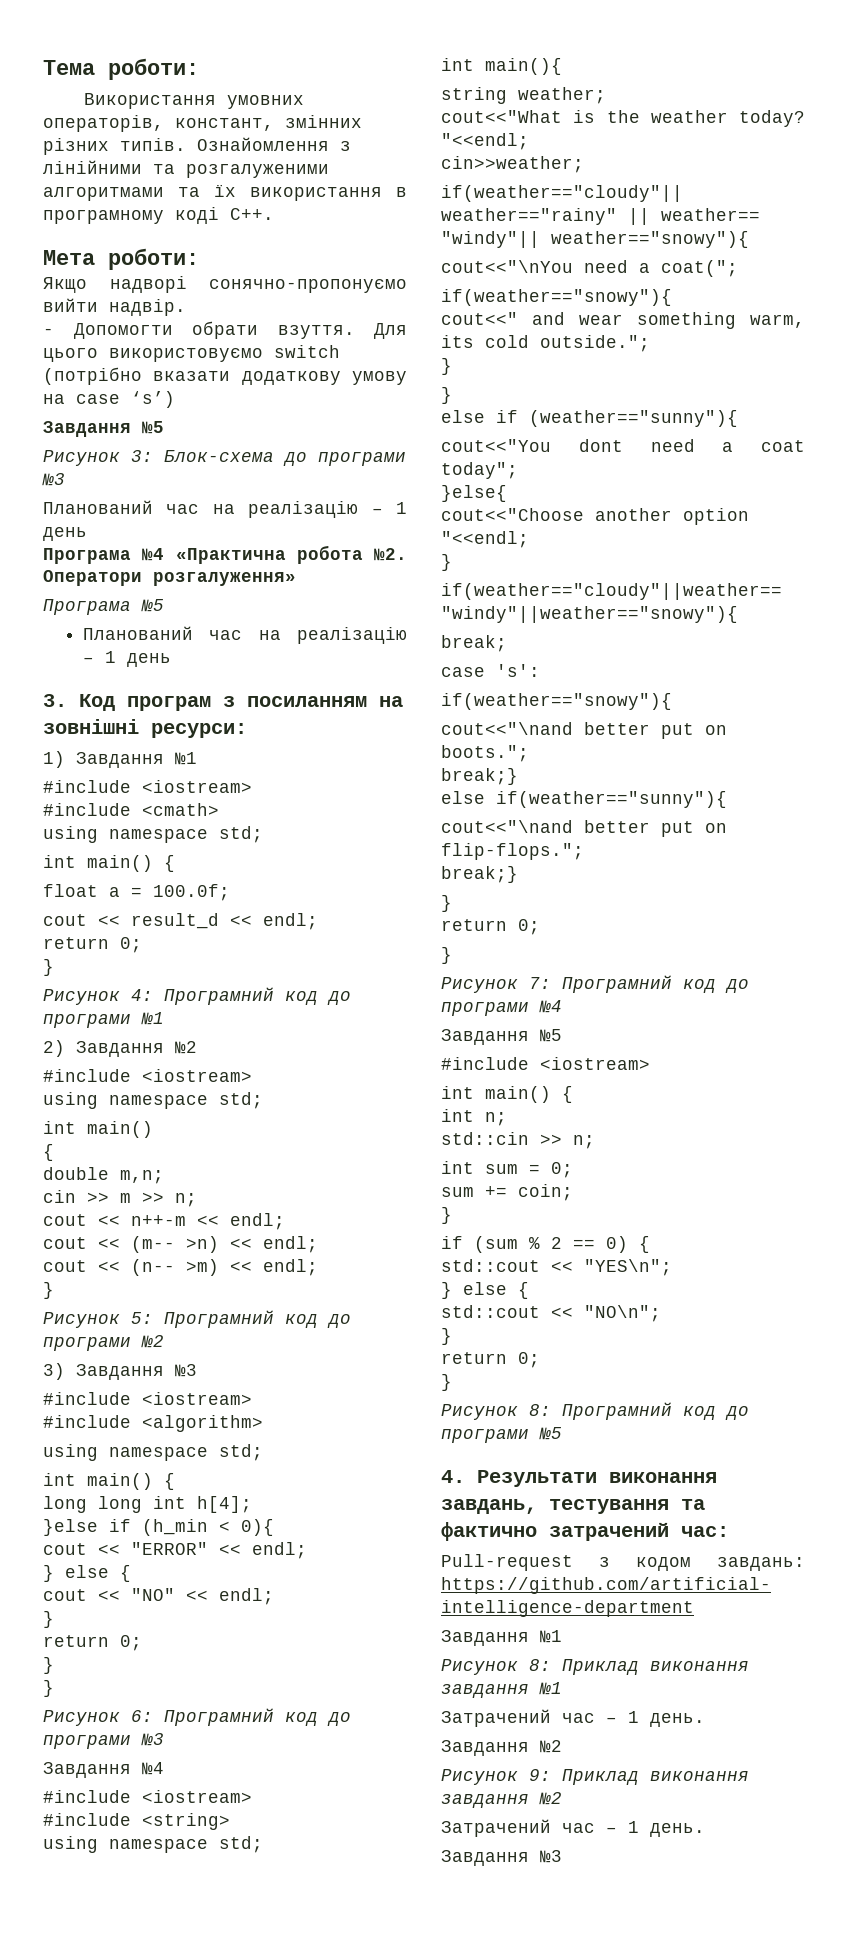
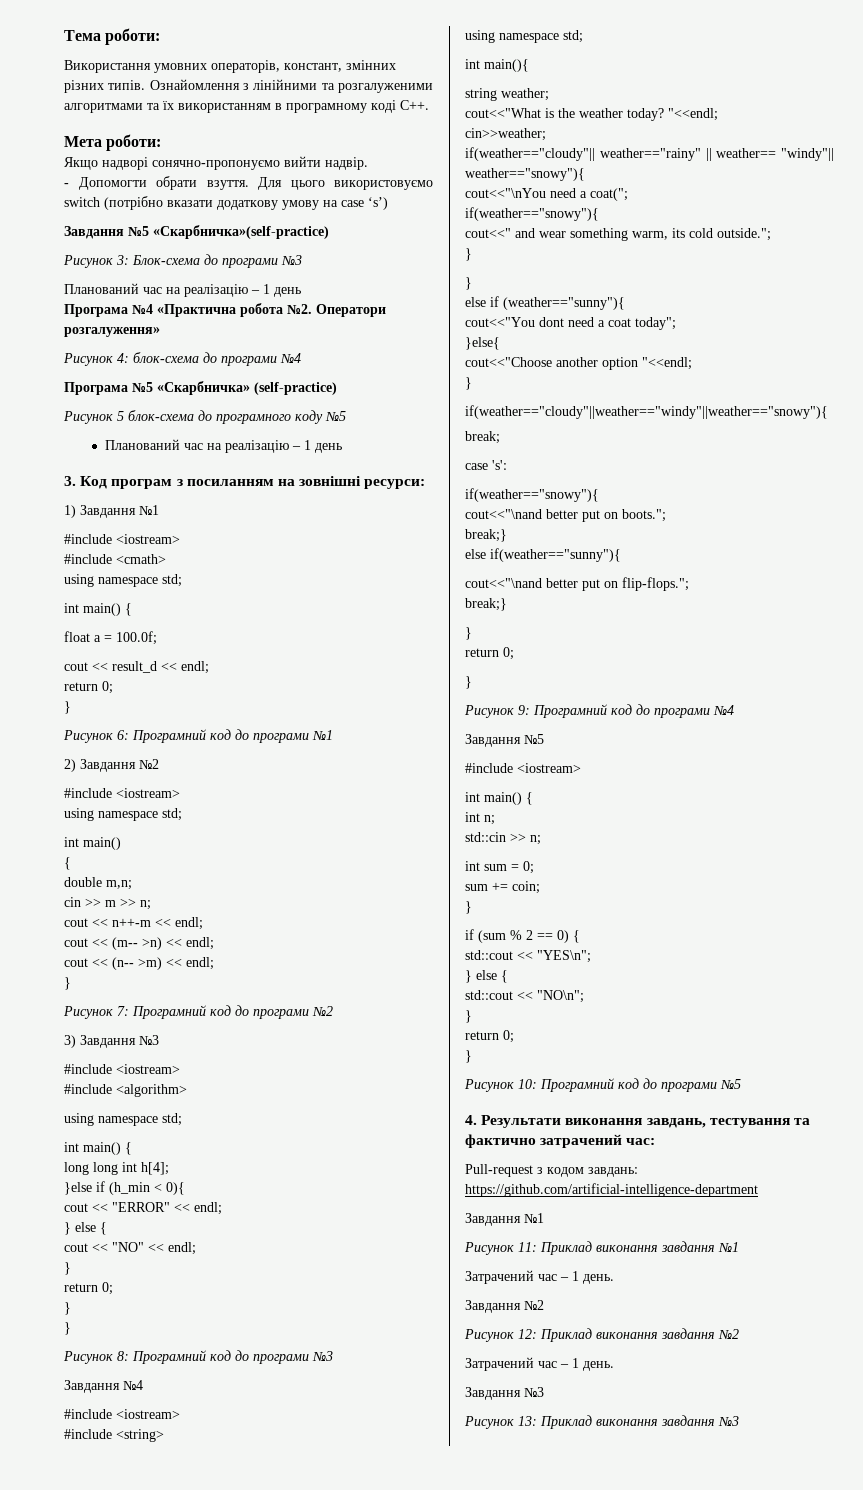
[250,187,382,201] використання -> [178,103,271,113] використанням
(164, 427) none -> [153,225,329,239] «Скарбничка»(self-practice)
[43,599,131,615] Програма -> [63,352,301,366] [64,381,337,395] [63,410,323,424] Рисунок 4: блок-схема до програми №4 // Програма №5 «Скарбничка» (self-practice) // Рисунок 5 блок-схема до програмного коду
[131,989,153,1001] 4: -> [117,730,129,740] 6:
[131,1312,153,1324] 5: -> [117,1006,129,1016] 7:
[131,1710,153,1722] 6: -> [117,1351,129,1361] 8:
[529,977,551,989] 7: -> [518,705,530,715] 9:
[529,1404,551,1416] 8: -> [518,1079,537,1089] 10:
[529,1659,551,1671] 8: -> [518,1242,537,1252] 11:
[529,1769,551,1781] 9: -> [518,1329,537,1339] 12:
(562, 1856) none -> [464,1415,739,1429] // Рисунок 13: Приклад виконання завдання №3

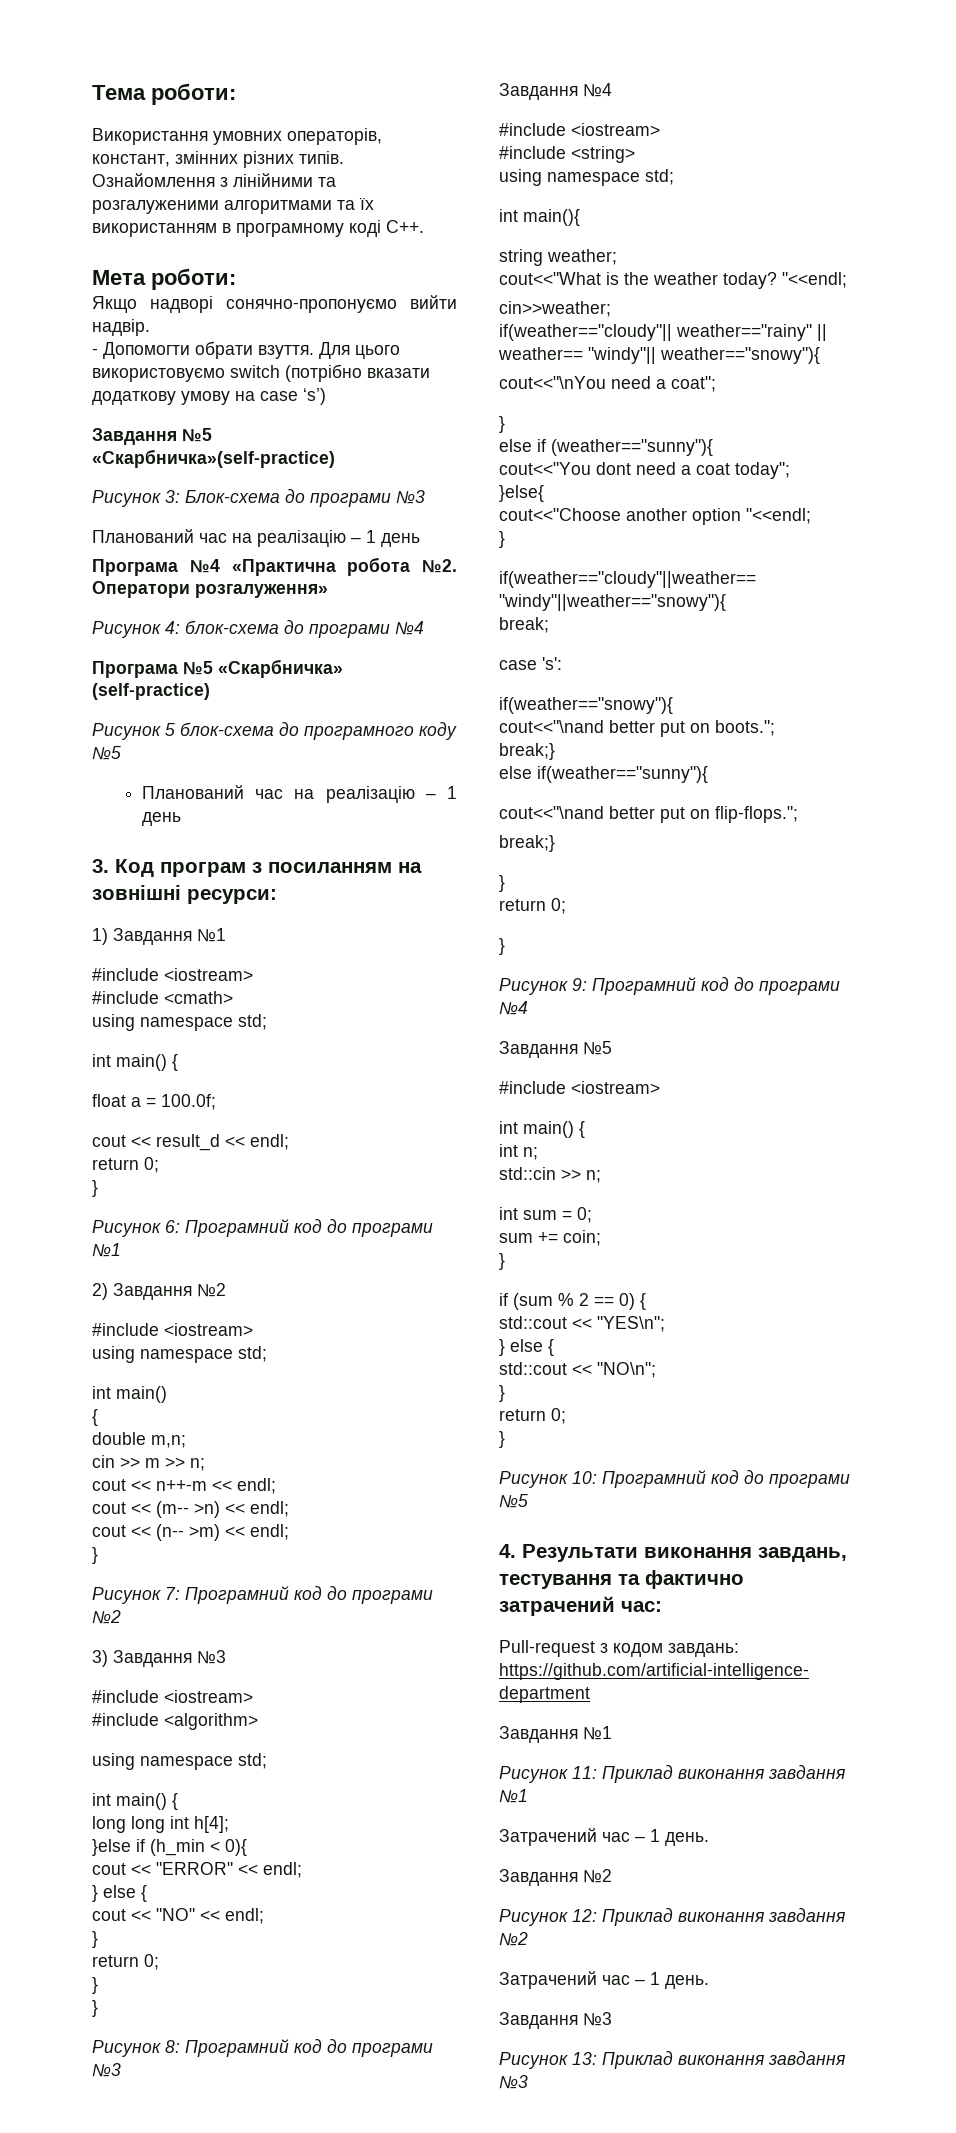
[590,188,628,201] [465,207,599,221] [465,228,771,241] [465,248,472,261] coat("; // if(weather=="snowy"){ // cout<<" and wear something warm, its cold outside."; // } -> [671,376,716,392] coat";

